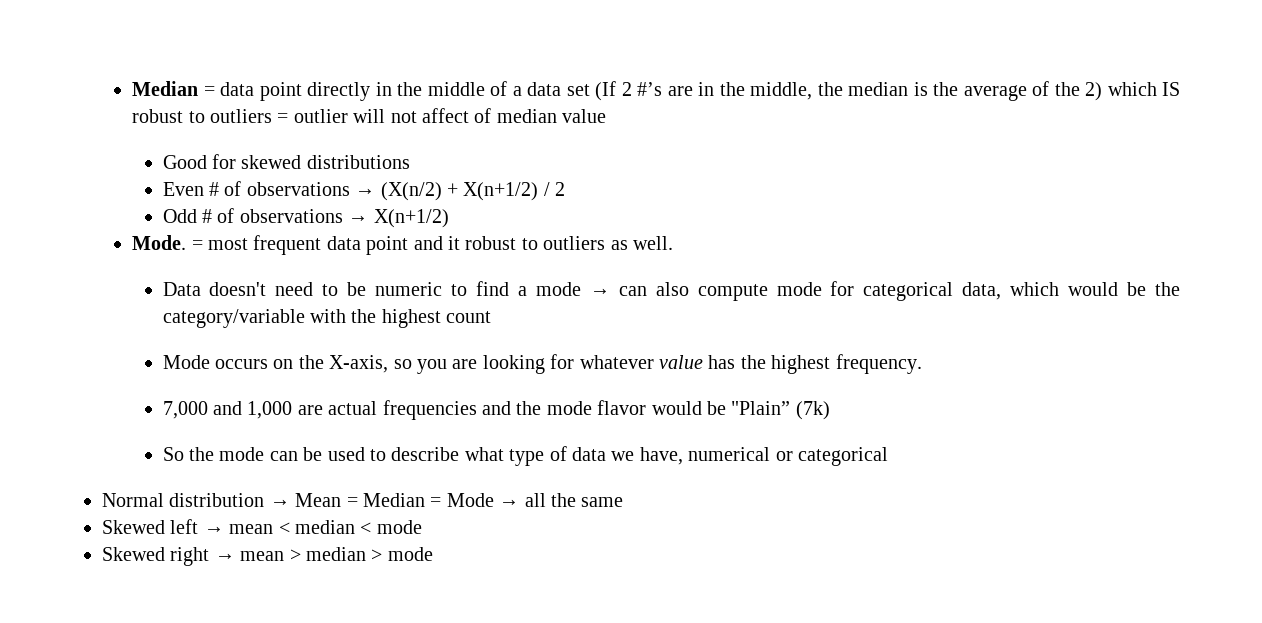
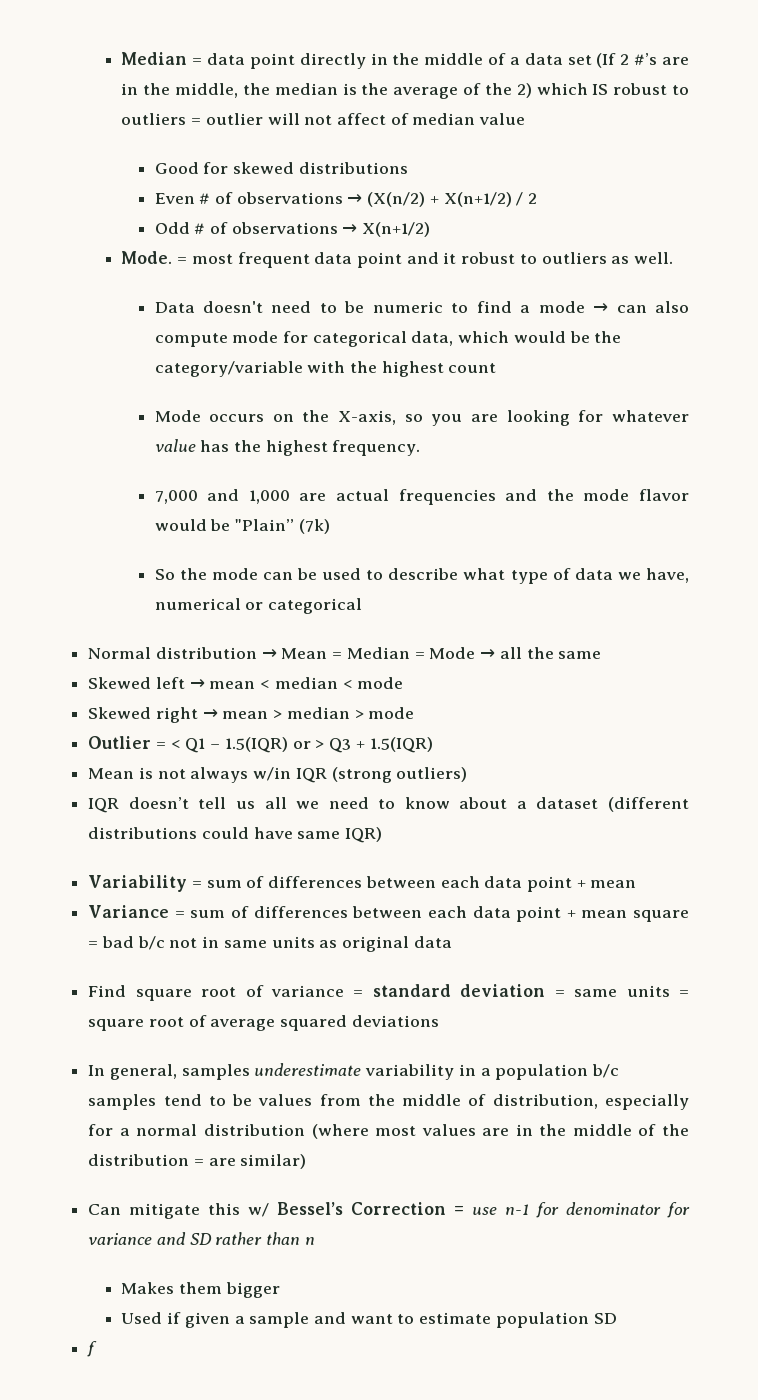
(433, 554) none -> [88,736,433,753] [88,767,468,783] [88,797,689,813] [88,827,383,843] [88,875,637,892] [88,905,689,922] [88,936,452,952] [88,984,689,1001] [88,1015,439,1031] [88,1063,620,1080] [88,1094,689,1110] [88,1124,689,1139] [88,1154,307,1169] [88,1202,691,1219] [88,1232,315,1245] [121,1282,280,1298] [121,1312,617,1328] [87,1341,98,1357] // Outlier = < Q1 – 1.5(IQR) or > Q3 + 1.5(IQR) // Mean is not always w/in IQR (strong outliers) // IQR doesn’t tell us all we need to know about a dataset (different distributions could have same IQR) // Variability = sum of differences between each data point + mean // Variance = sum of differences between each data point + mean square = bad b/c not in same units as original data // Find square root of variance = standard deviation = same units = square root of average squared deviations // In general, samples underestimate variability in a population b/c samples tend to be values from the middle of distribution, especially for a normal distribution (where most values are in the middle of the distribution = are similar) // Can mitigate this w/ Bessel’s Correction = use n-1 for denominator for variance and SD rather than n // Makes them bigger // Used if given a sample and want to estimate population SD // f

